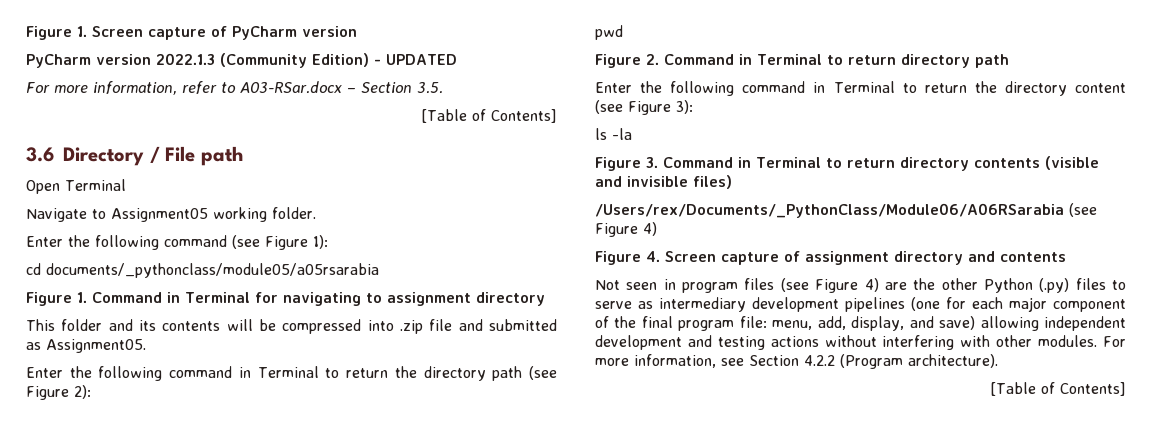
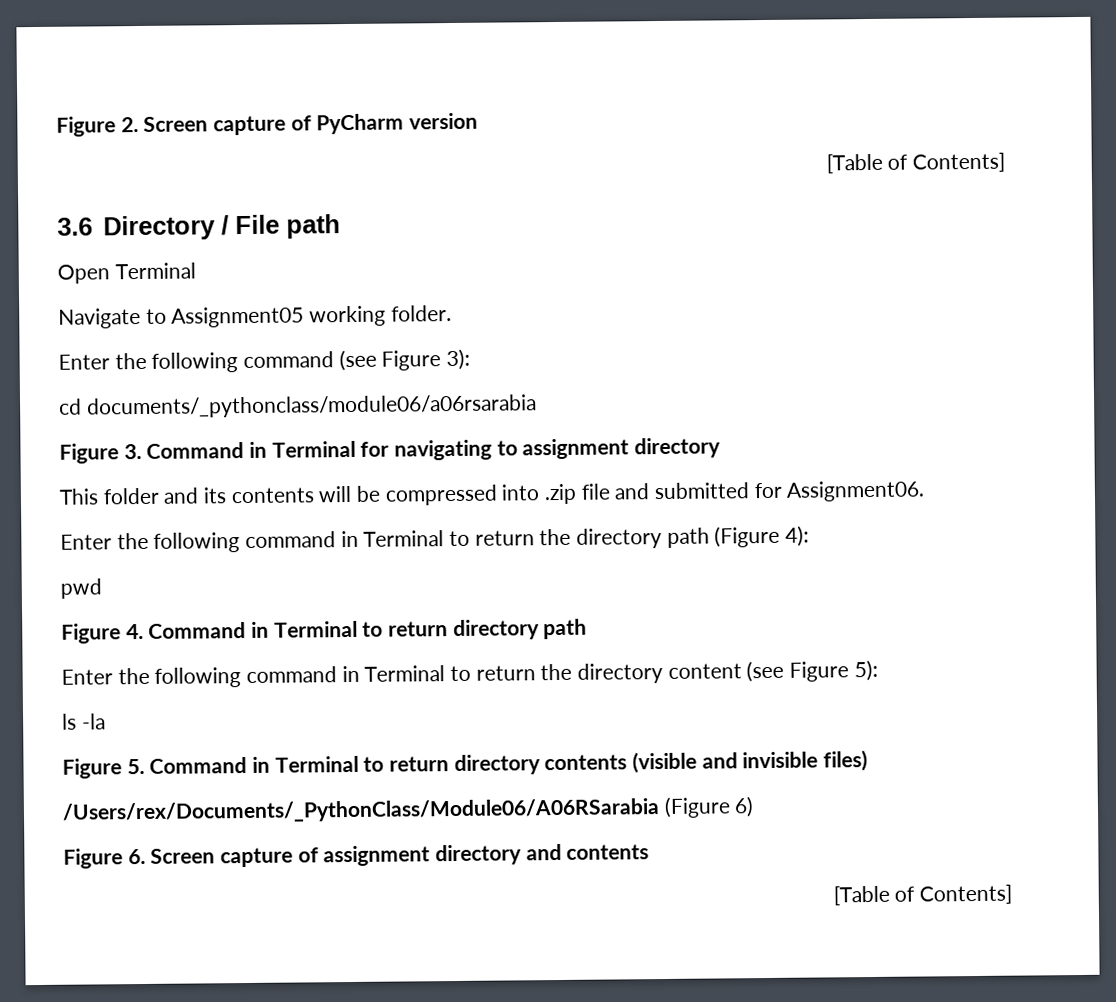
[26,26,87,40] Figure 1. -> [56,116,139,137] Figure 2.
[26,53,457,68] [26,81,443,95] // PyCharm version 2022.1.3 (Community Edition) - UPDATED // For more information, refer to A03-RSar.docx – Section 3.5. -> (479, 121) none
[313,235,328,249] 1): -> [446,348,471,371] 3):
[46,263,379,278] [26,292,87,306] documents/_pythonclass/module05/a05rsarabia // Figure 1. -> [85,394,537,419] [59,443,142,464] documents/_pythonclass/module06/a06rsarabia // Figure 3.
[26,339,146,353] as Assignment05. -> [753,480,926,502] for Assignment06.
[529,366,557,380] [26,385,91,400] (see Figure 2): -> [714,525,810,548] (Figure 4):
[646,54,659,65] 2. -> [125,623,144,640] 4.
[676,100,693,114] 3): -> [853,659,878,682] 5):
[646,157,658,168] 3. -> [126,758,145,775] 5.
[1069,203,1097,217] [595,222,657,237] [595,251,660,265] (see Figure 4) // Figure 4. -> [663,796,755,818] [63,848,146,869] (Figure 6) // Figure 6.
[595,278,1126,293] [595,297,1126,312] [595,316,1126,331] [595,335,1126,350] [595,354,998,369] // Not seen in program files (see Figure 4) are the other Python (.py) files to serve as intermediary development pipelines (one for each major component of the final program file: menu, add, display, and save) allowing independent development and testing actions without interfering with other modules. For more information, see Section 4.2.2 (Program architecture). -> (650, 852) none

